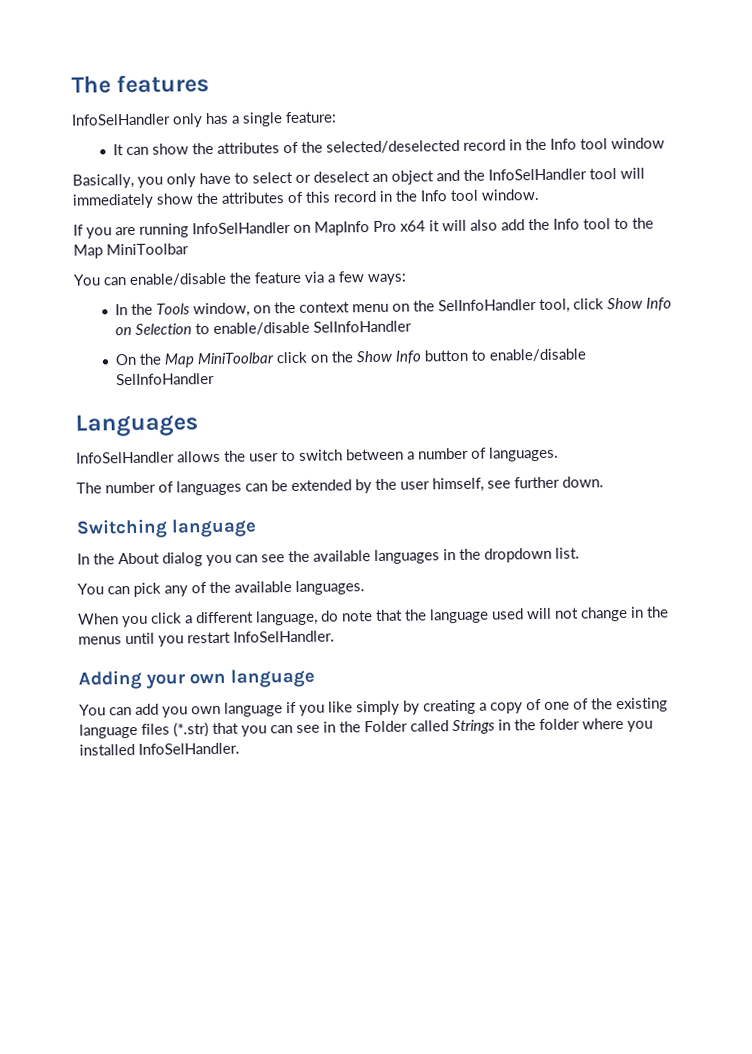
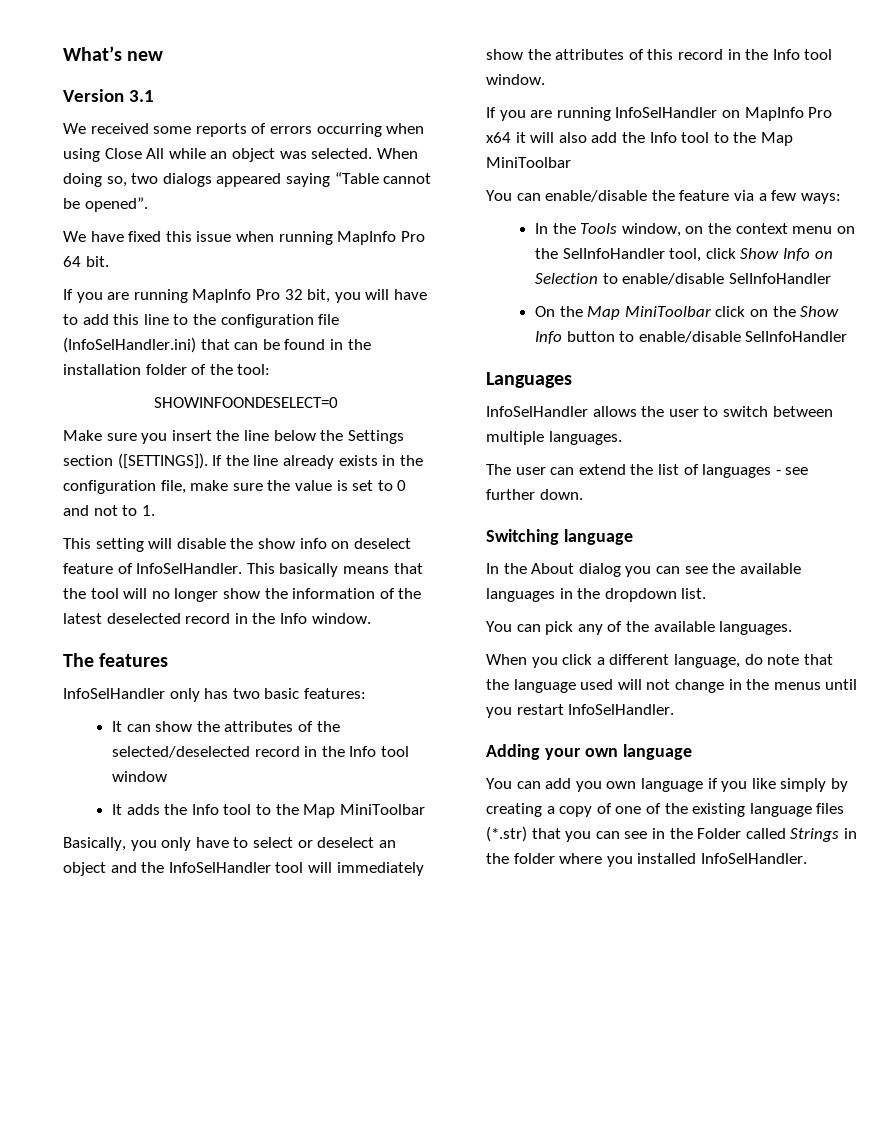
(71, 84) none -> [63,46,164,61] [63,89,154,102] [63,123,425,137] [63,148,418,162] [63,172,432,187] [63,197,148,212] [63,231,425,245] [63,256,109,267] [63,289,427,303] [63,314,340,328] [63,337,371,353] [63,364,271,375] [154,397,339,408] [63,430,404,444] [63,453,423,469] [63,480,407,494] [63,505,155,516] [63,538,411,552] [63,563,423,577] [63,588,422,602] [63,613,371,624] What’s new // Version 3.1 // We received some reports of errors occurring when using Close All while an object was selected. When doing so, two dialogs appeared saying “Table cannot be opened”. // We have fixed this issue when running MapInfo Pro 64 bit. // If you are running MapInfo Pro 32 bit, you will have to add this line to the configuration file (InfoSelHandler.ini) that can be found in the installation folder of the tool: // SHOWINFOONDESELECT=0 // Make sure you insert the line below the Settings section ([SETTINGS]). If the line already exists in the configuration file, make sure the value is set to 0 and not to 1. // This setting will disable the show info on deselect feature of InfoSelHandler. This basically means that the tool will no longer show the information of the latest deselected record in the Info window. //
[231,111,337,127] a single feature: -> [232,688,366,699] two basic features:
(666, 143) none -> [112,804,425,818] // It adds the Info tool to the Map MiniToolbar
[407,447,487,460] a number of -> [486,431,544,445] multiple
[105,477,484,496] number of languages can be extended by the user himself, -> [515,464,781,478] user can extend the list of languages -

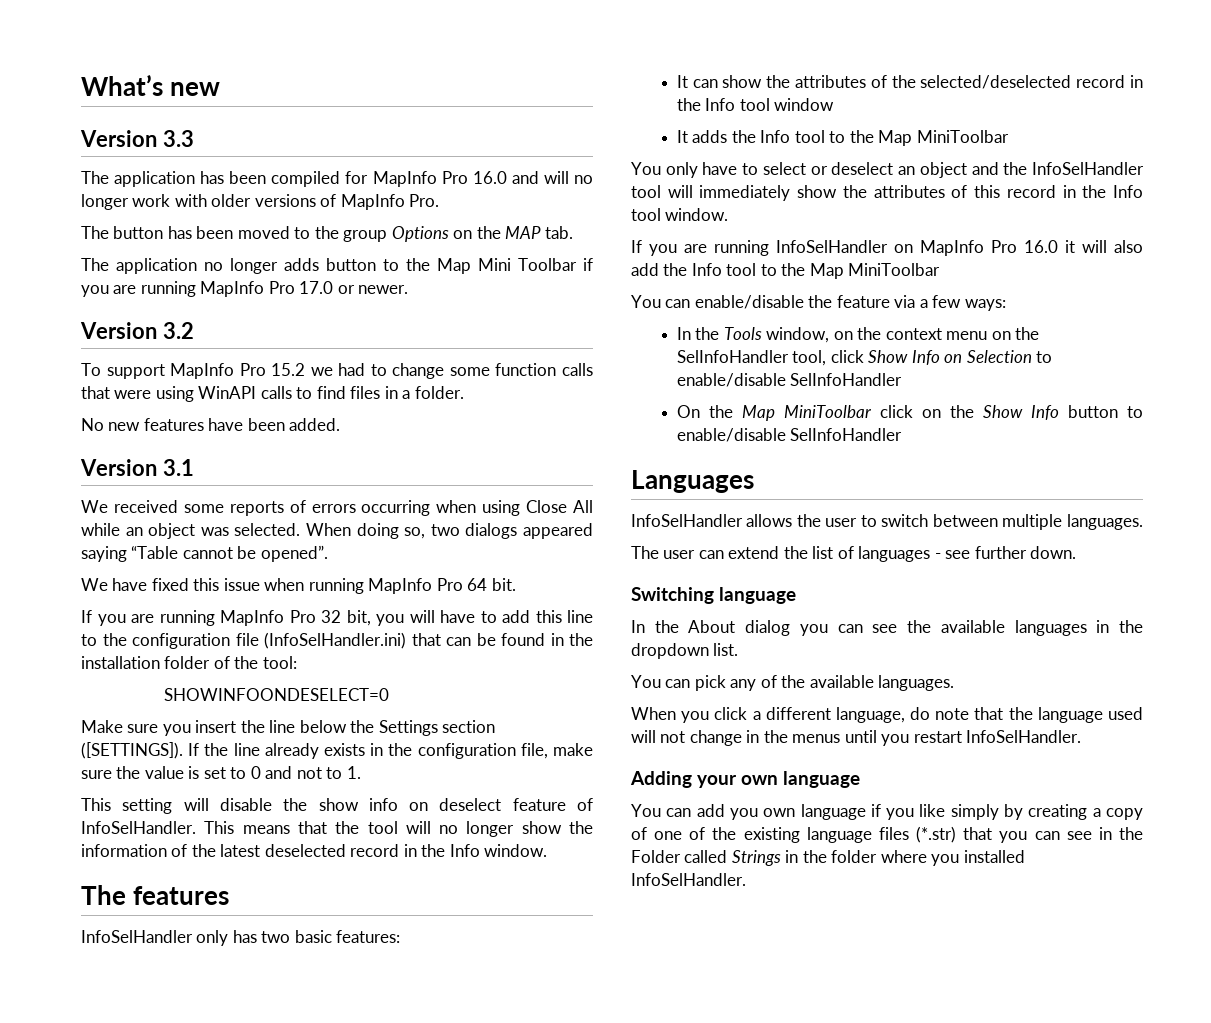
(164, 56) none -> [80,130,194,147] [81,171,593,187] [81,194,440,210] [81,226,574,242] [81,258,593,274] [81,281,409,297] [80,322,194,339] [81,363,593,379] [81,386,464,402] [81,418,341,431] // Version 3.3 // The application has been compiled for MapInfo Pro 16.0 and will no longer work with older versions of MapInfo Pro. // The button has been moved to the group Options on the MAP tab. // The application no longer adds button to the Map Mini Toolbar if you are running MapInfo Pro 17.0 or newer. // Version 3.2 // To support MapInfo Pro 15.2 we had to change some function calls that were using WinAPI calls to find files in a folder. // No new features have been added.
[279,563,339,577] basically -> (235, 827) none
[63,837,157,851] Basically, you -> [631,162,661,175] You
[486,132,511,143] x64 -> [1024,240,1058,253] 16.0

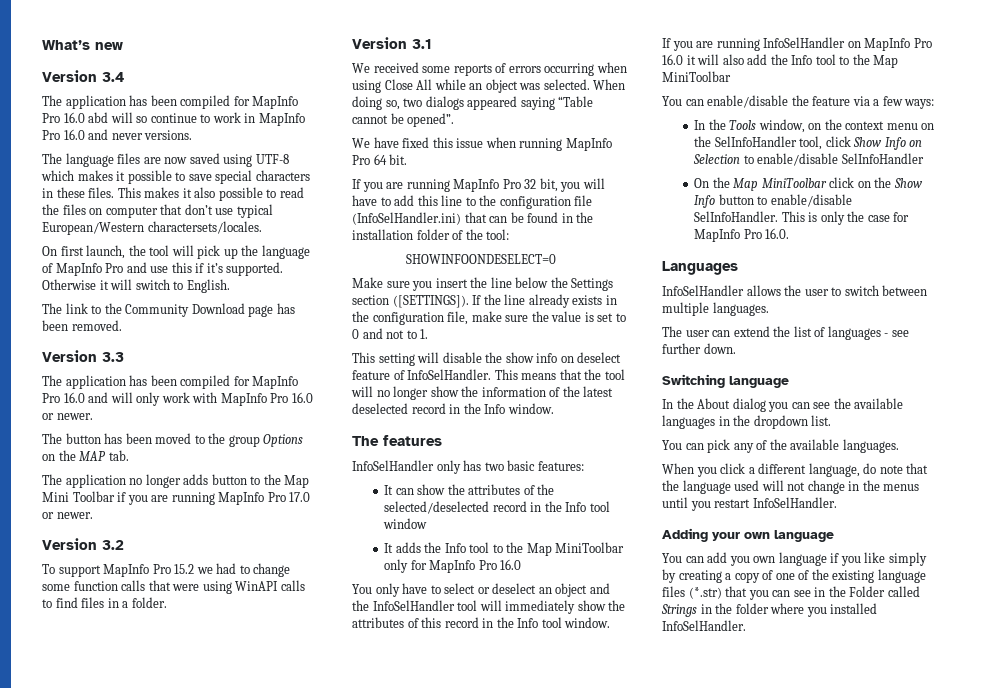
(221, 89) none -> [42,70,124,82] [42,95,299,109] [42,112,305,126] [42,129,193,140] [42,153,289,167] [41,170,310,184] [42,187,304,201] [42,204,273,218] [42,221,262,235] [42,245,310,259] [42,262,284,276] [42,279,230,293] [42,303,295,317] [42,320,122,331] // Version 3.4 // The application has been compiled for MapInfo Pro 16.0 abd will so continue to work in MapInfo Pro 16.0 and never versions. // The language files are now saved using UTF-8 which makes it possible to save special characters in these files. This makes it also possible to read the files on computer that don’t use typical European/Western charactersets/locales. // On first launch, the tool will pick up the language of MapInfo Pro and use this if it’s supported. Otherwise it will switch to English. // The link to the Community Download page has been removed.
[573,175,593,184] [81,194,440,210] no longer work with older versions of MapInfo Pro. -> [136,392,313,406] [42,413,93,420] only work with MapInfo Pro 16.0 or newer.
[81,418,341,431] // No new features have been added. -> (167, 602) none
(1009, 136) none -> [384,559,522,573] only for MapInfo Pro 16.0
[790,428,903,441] SelInfoHandler -> [694,211,910,225] [694,228,790,242] SelInfoHandler. This is only the case for MapInfo Pro 16.0.

